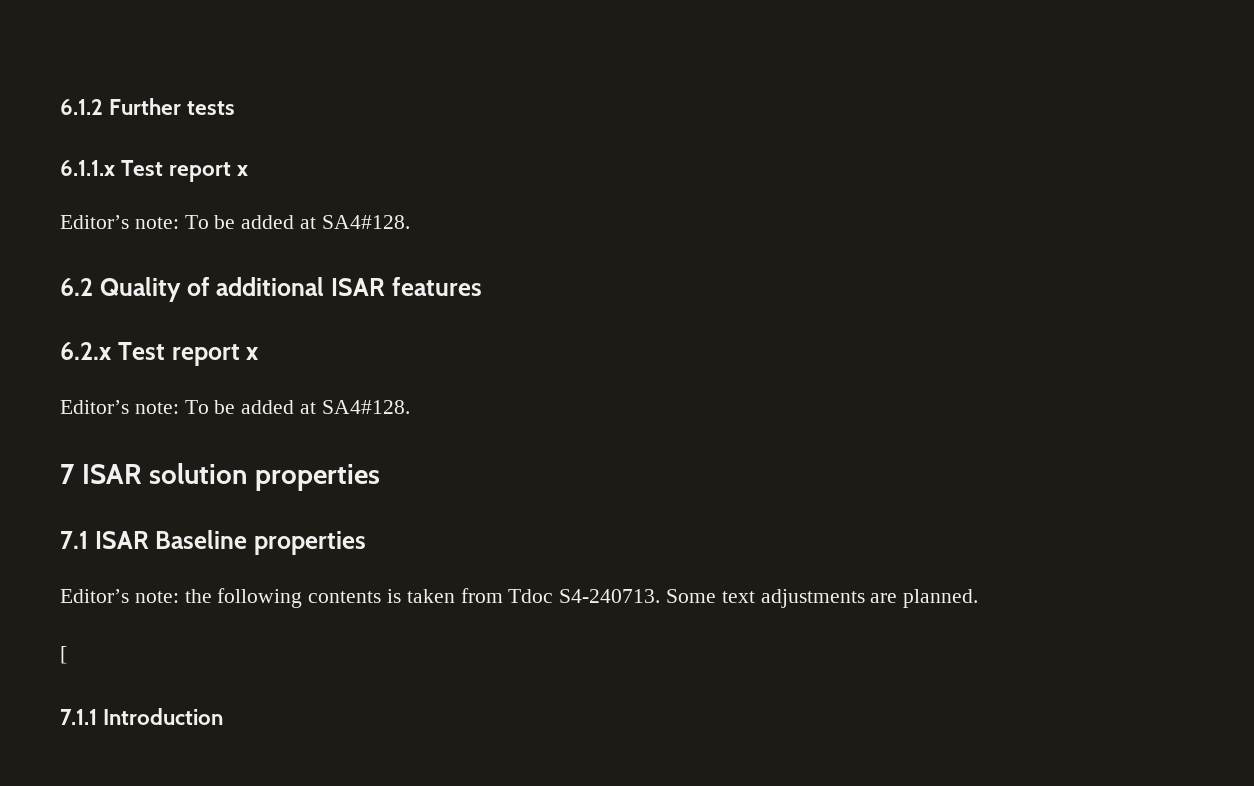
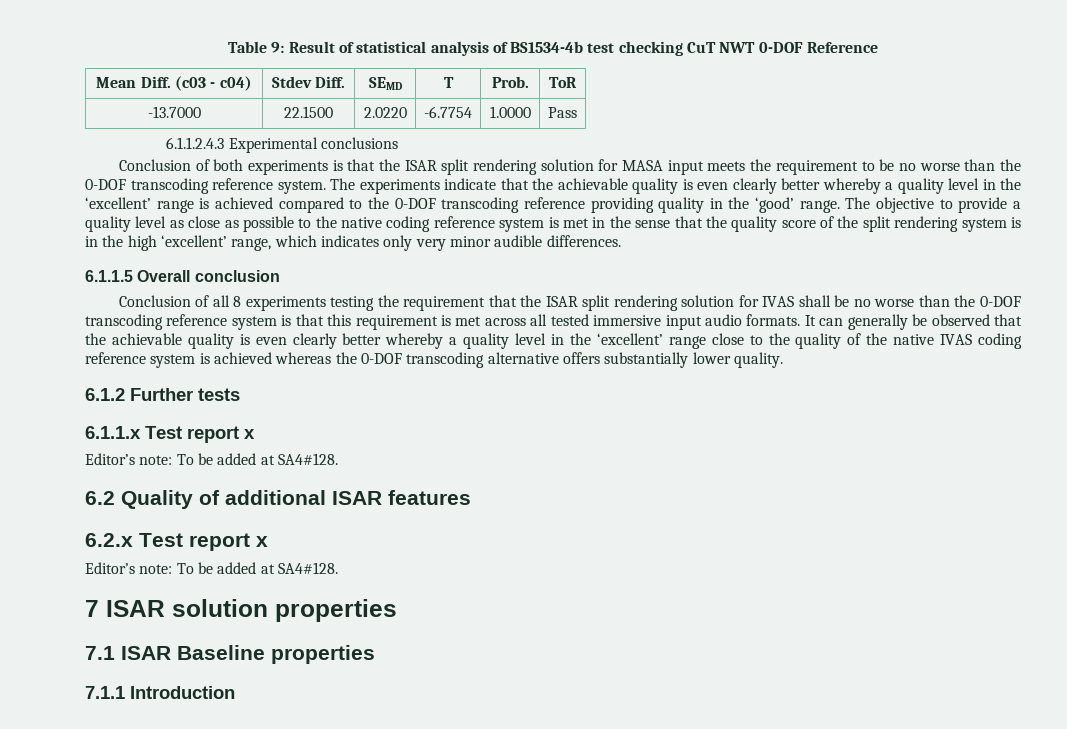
(60, 107) none -> [227,41,879,56] [96,76,252,91] [271,76,346,88] [368,77,403,90] [443,77,454,88] [491,76,529,88] [549,77,577,88] [147,106,201,118] [284,106,333,118] [363,107,407,118] [424,106,472,118] [489,106,531,118] [548,107,577,118] [166,137,398,153] [118,159,1021,175] [85,178,1021,194] [85,197,1021,213] [85,216,1021,232] [85,235,621,251] [85,270,280,282] [118,295,1022,311] [85,314,1023,330] [85,333,1023,349] [85,352,783,368] Table 9: Result of statistical analysis of BS1534-4b test checking CuT NWT 0-DOF Reference // Mean Diff. (c03 - c04) | Stdev Diff. | SEMD | T | Prob. | ToR // -13.7000 | 22.1500 | 2.0220 | -6.7754 | 1.0000 | Pass // 6.1.1.2.4.3 Experimental conclusions // Conclusion of both experiments is that the ISAR split rendering solution for MASA input meets the requirement to be no worse than the 0-DOF transcoding reference system. The experiments indicate that the achievable quality is even clearly better whereby a quality level in the ‘excellent’ range is achieved compared to the 0-DOF transcoding reference providing quality in the ‘good’ range. The objective to provide a quality level as close as possible to the native coding reference system is met in the sense that the quality score of the split rendering system is in the high ‘excellent’ range, which indicates only very minor audible differences. // 6.1.1.5 Overall conclusion // Conclusion of all 8 experiments testing the requirement that the ISAR split rendering solution for IVAS shall be no worse than the 0-DOF transcoding reference system is that this requirement is met across all tested immersive input audio formats. It can generally be observed that the achievable quality is even clearly better whereby a quality level in the ‘excellent’ range close to the quality of the native IVAS coding reference system is achieved whereas the 0-DOF transcoding alternative offers substantially lower quality. //
[60,588,979,608] [60,646,67,664] // Editor’s note: the following contents is taken from Tdoc S4-240713. Some text adjustments are planned. // [ -> (375, 654) none

